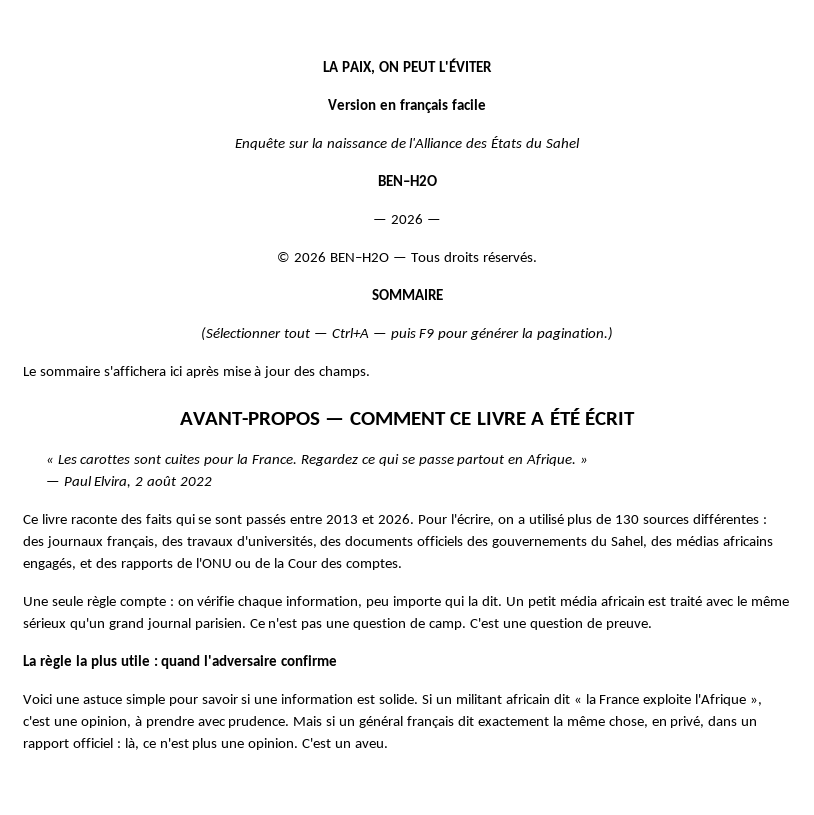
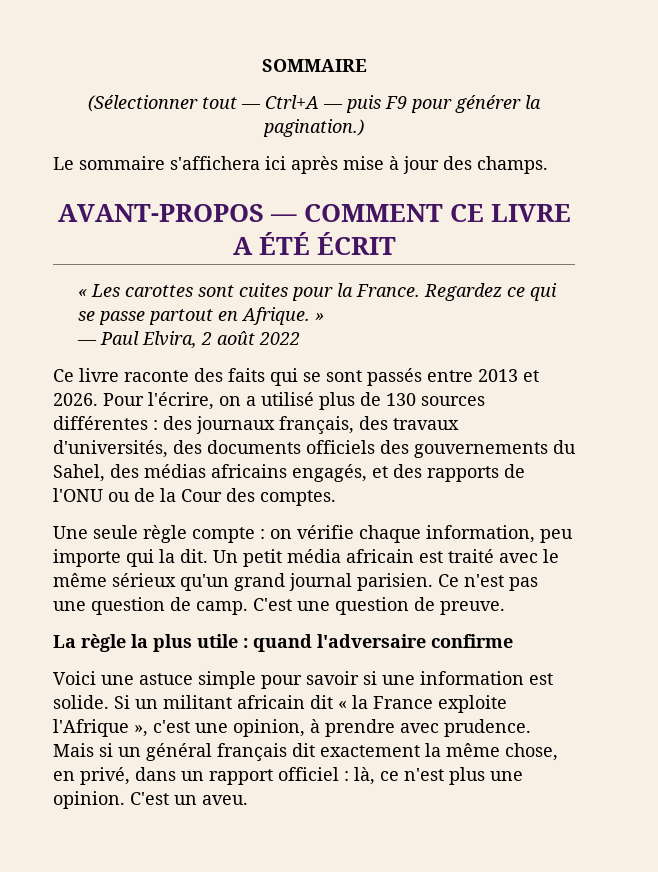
[323,58,492,75] [328,99,486,113] [234,136,581,150] [377,175,437,186] [373,214,441,224] [277,252,537,262] LA PAIX, ON PEUT L'ÉVITER // Version en français facile // Enquête sur la naissance de l'Alliance des États du Sahel // BEN–H2O // — 2026 — // © 2026 BEN–H2O — Tous droits réservés. // -> (261, 65) none

